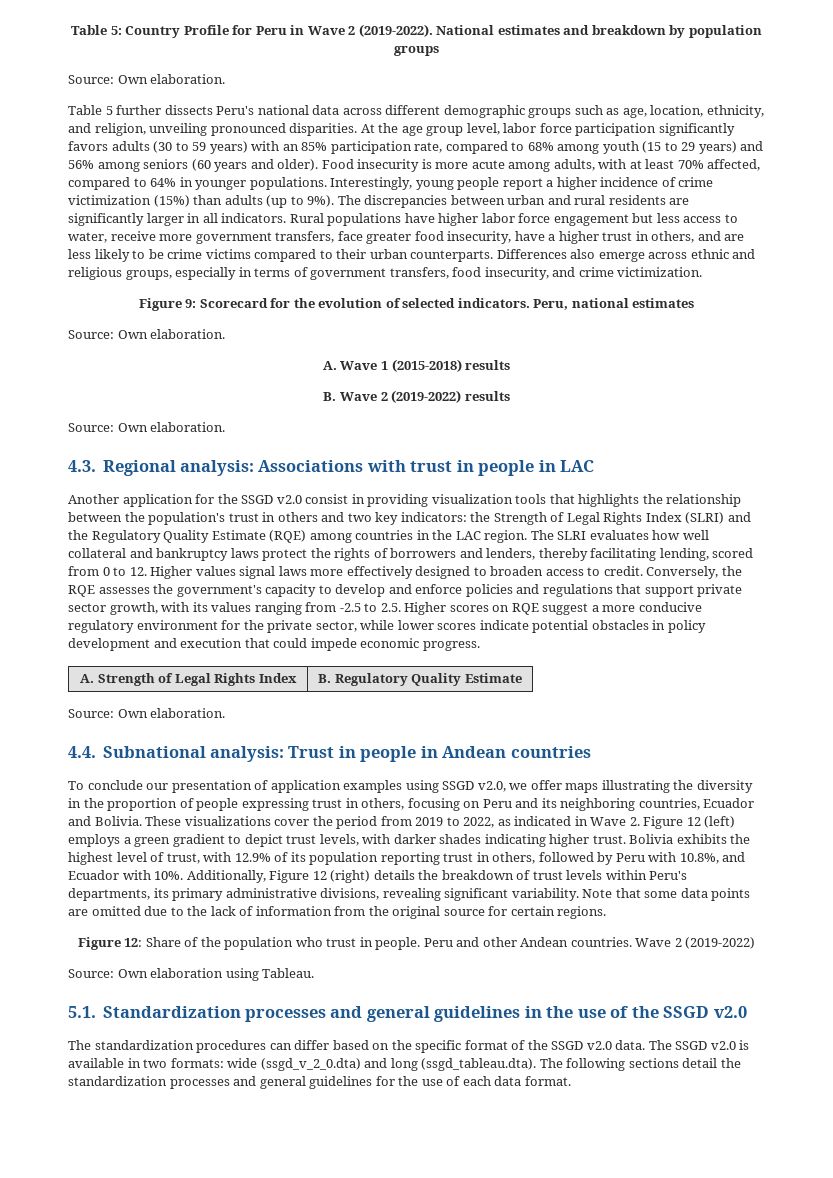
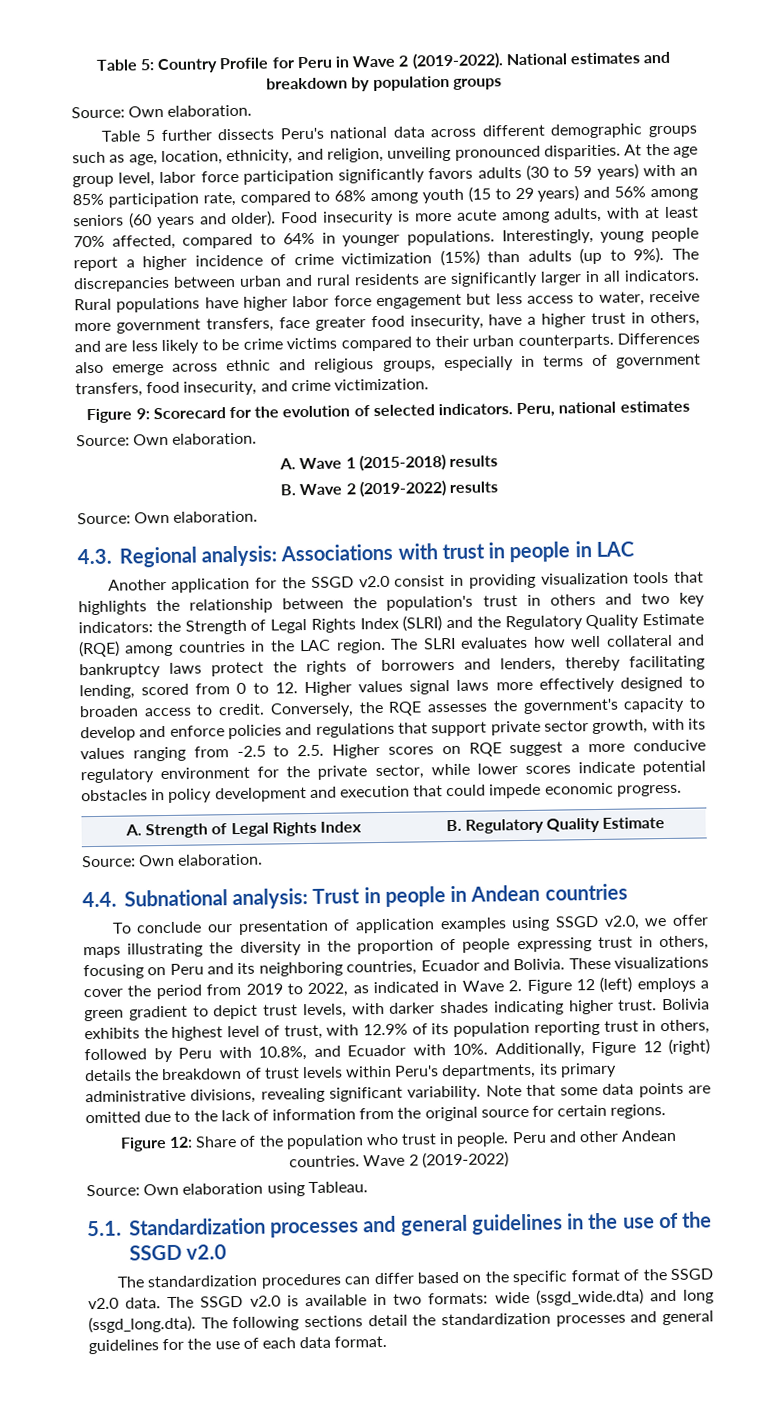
[260,1058,361,1071] (ssgd_v_2_0.dta) -> [535,1288,644,1306] (ssgd_wide.dta)
[421,1058,537,1071] (ssgd_tableau.dta). -> [88,1315,196,1334] (ssgd_long.dta).

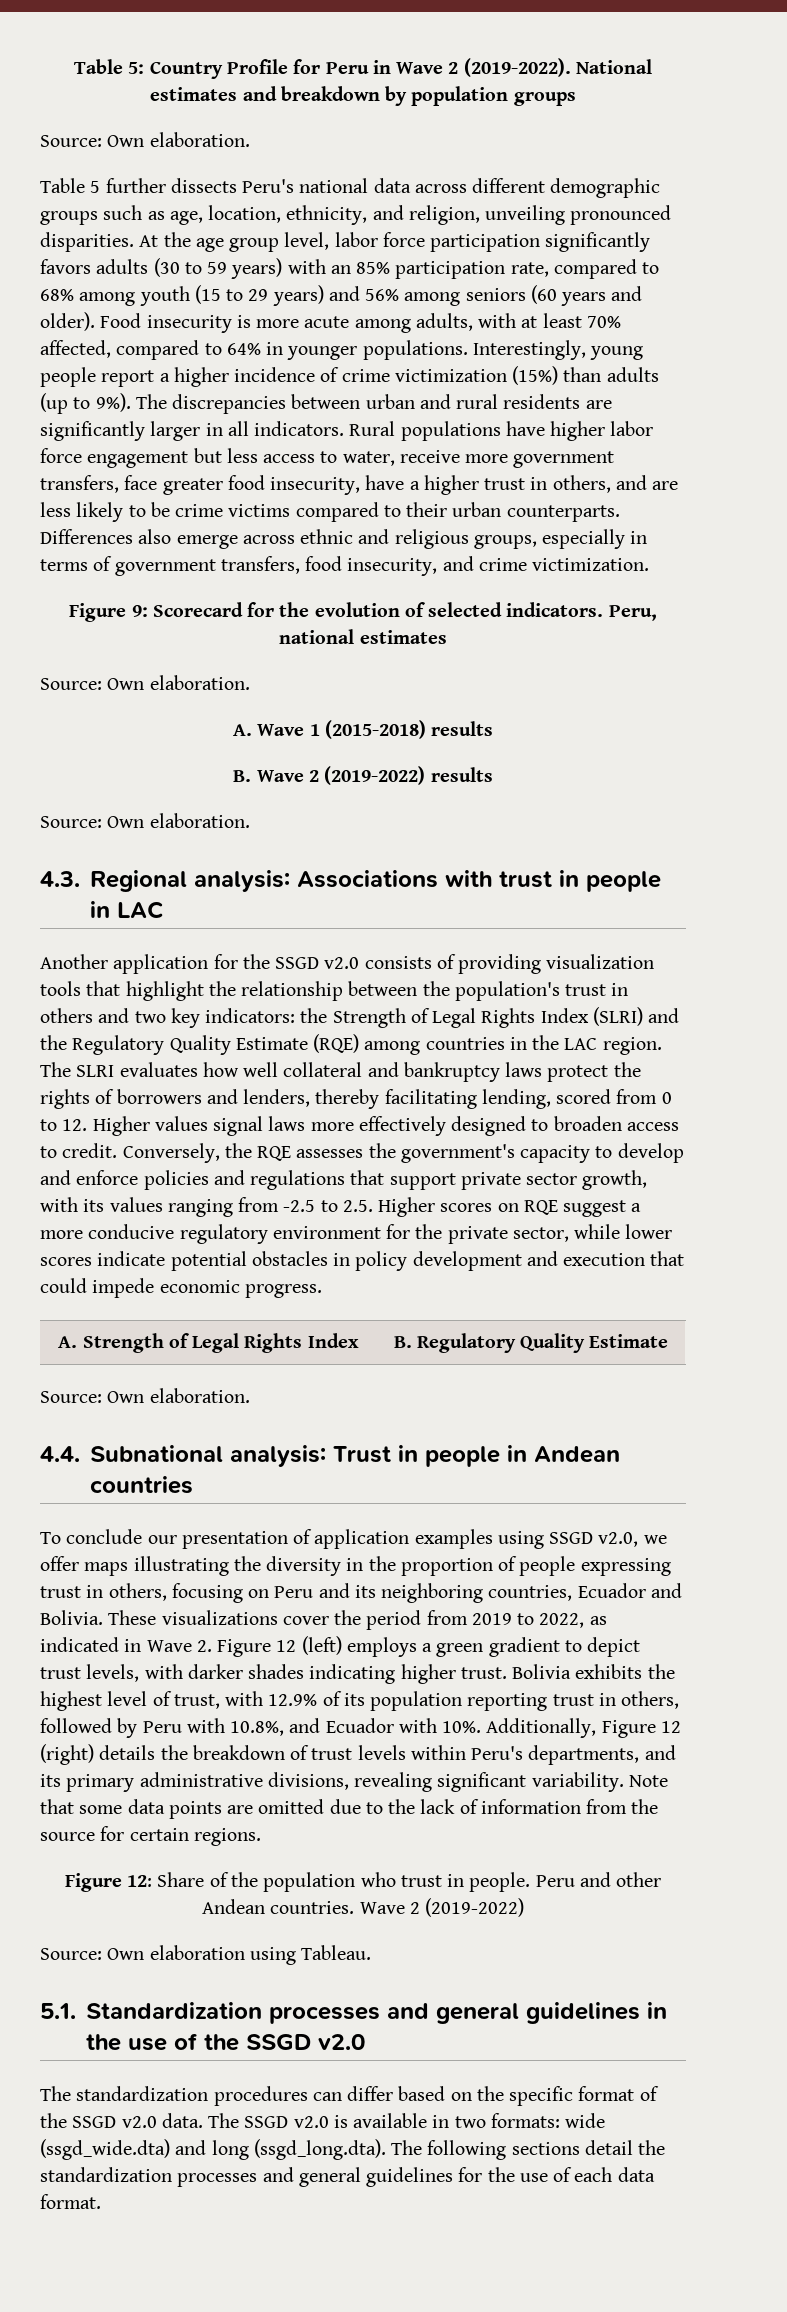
[394,574,464,587] consist in -> [364,954,456,969] consists of
[78,600,147,616] highlights -> [125,981,204,1001] highlight
(537, 1071) none -> [644,1745,676,1760] and
[424,1106,478,1122] original -> (659, 1806) none

